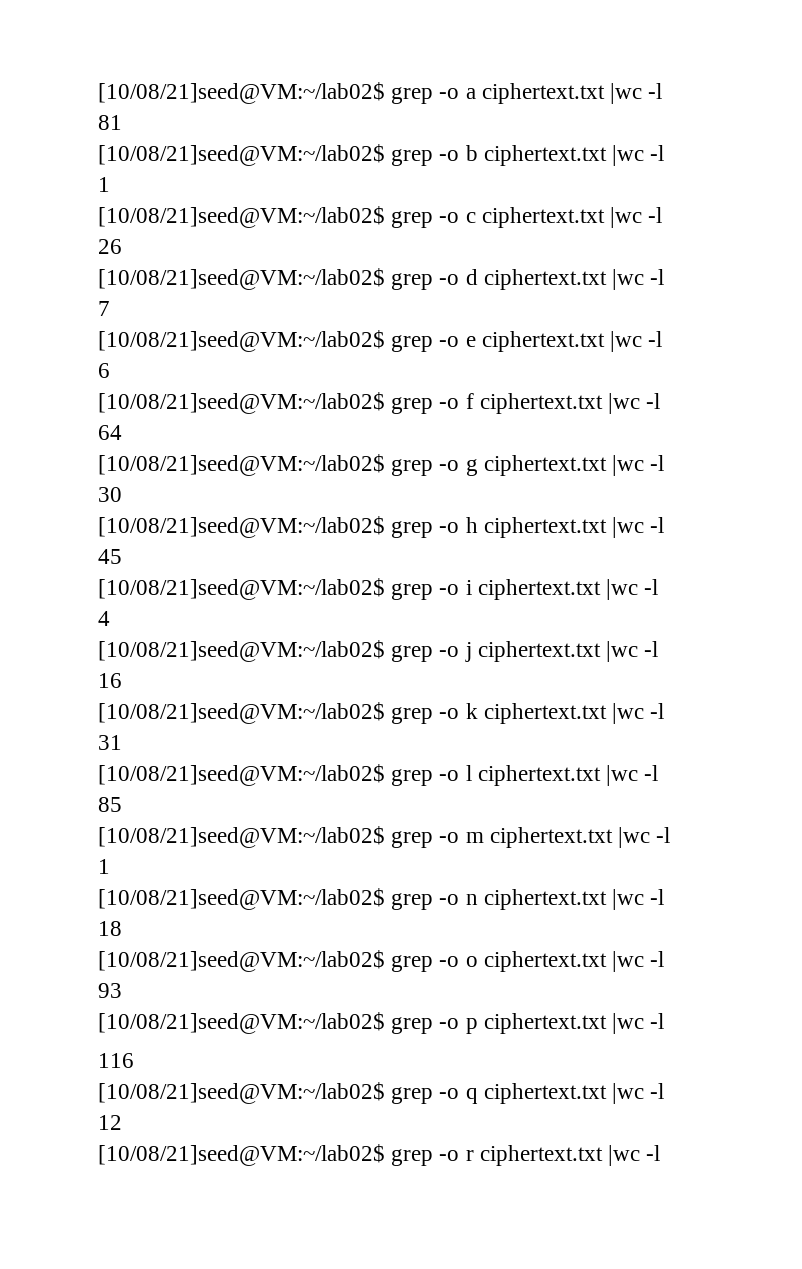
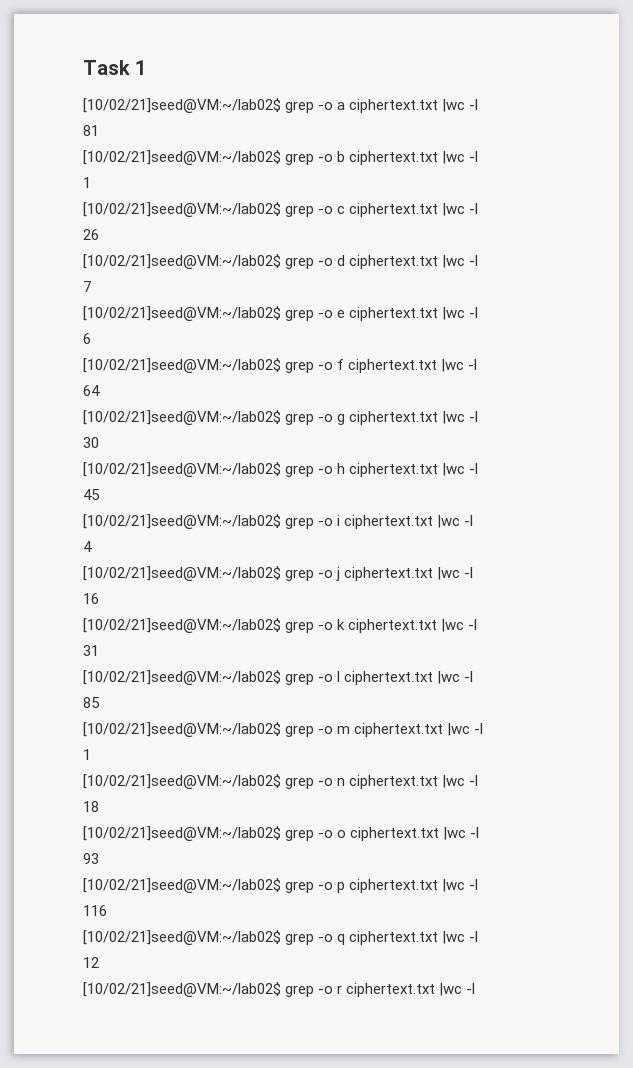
[98,82,385,104] [10/08/21]seed@VM:~/lab02$ -> [83,60,147,75] [83,98,281,113] Task 1 // [10/02/21]seed@VM:~/lab02$
[98,144,385,166] [10/08/21]seed@VM:~/lab02$ -> [83,150,281,165] [10/02/21]seed@VM:~/lab02$
[98,206,385,228] [10/08/21]seed@VM:~/lab02$ -> [83,202,281,217] [10/02/21]seed@VM:~/lab02$
[98,268,385,290] [10/08/21]seed@VM:~/lab02$ -> [83,254,281,269] [10/02/21]seed@VM:~/lab02$
[98,330,385,352] [10/08/21]seed@VM:~/lab02$ -> [83,306,281,321] [10/02/21]seed@VM:~/lab02$
[98,392,385,414] [10/08/21]seed@VM:~/lab02$ -> [83,358,281,373] [10/02/21]seed@VM:~/lab02$
[98,454,385,476] [10/08/21]seed@VM:~/lab02$ -> [83,410,281,425] [10/02/21]seed@VM:~/lab02$
[98,516,385,538] [10/08/21]seed@VM:~/lab02$ -> [83,462,281,477] [10/02/21]seed@VM:~/lab02$
[98,578,385,600] [10/08/21]seed@VM:~/lab02$ -> [83,514,281,529] [10/02/21]seed@VM:~/lab02$
[98,640,385,662] [10/08/21]seed@VM:~/lab02$ -> [83,566,281,581] [10/02/21]seed@VM:~/lab02$
[98,702,385,724] [10/08/21]seed@VM:~/lab02$ -> [83,618,281,633] [10/02/21]seed@VM:~/lab02$
[98,764,385,786] [10/08/21]seed@VM:~/lab02$ -> [83,670,281,685] [10/02/21]seed@VM:~/lab02$
[98,826,385,848] [10/08/21]seed@VM:~/lab02$ -> [83,722,281,737] [10/02/21]seed@VM:~/lab02$
[98,888,385,910] [10/08/21]seed@VM:~/lab02$ -> [83,774,281,789] [10/02/21]seed@VM:~/lab02$
[98,950,385,972] [10/08/21]seed@VM:~/lab02$ -> [83,826,281,841] [10/02/21]seed@VM:~/lab02$
[98,1012,385,1034] [10/08/21]seed@VM:~/lab02$ -> [83,878,281,893] [10/02/21]seed@VM:~/lab02$
[98,1082,385,1104] [10/08/21]seed@VM:~/lab02$ -> [83,930,281,945] [10/02/21]seed@VM:~/lab02$
[98,1144,385,1166] [10/08/21]seed@VM:~/lab02$ -> [83,982,281,997] [10/02/21]seed@VM:~/lab02$

